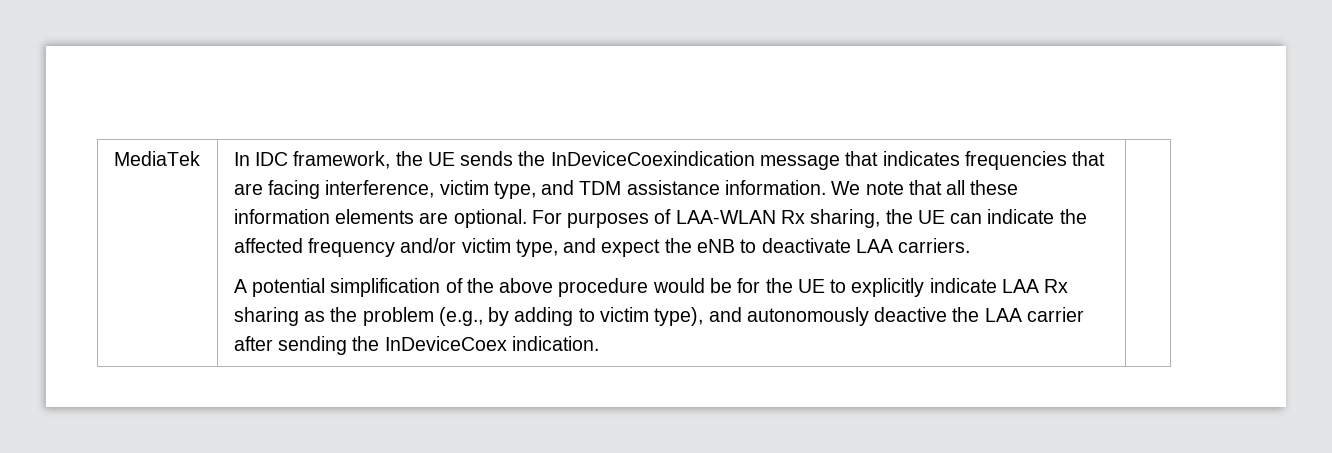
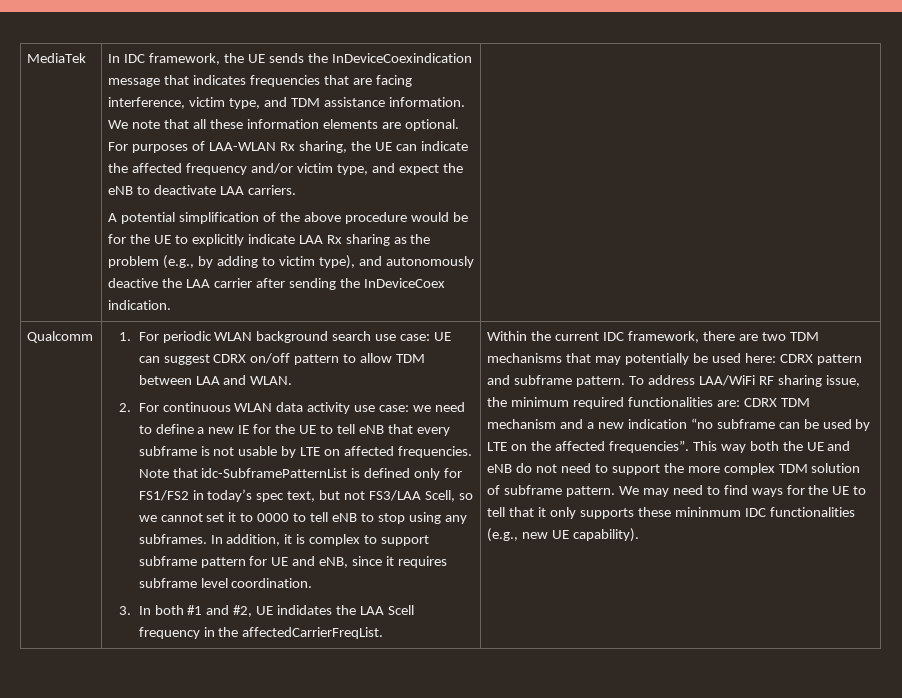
(599, 343) none -> [27,331,94,343] [119,331,452,343] [138,353,426,365] [138,375,293,385] [119,402,465,414] [138,424,450,436] [138,446,472,458] [138,468,463,480] [138,489,473,502] [138,512,467,524] [138,534,430,546] [138,556,447,568] [138,578,313,588] [119,605,414,617] [138,627,384,639] [487,331,819,343] [487,353,862,365] [487,375,860,387] [487,397,810,409] [487,418,871,431] [487,440,851,453] [487,463,861,475] [487,485,867,497] [487,507,855,519] [487,528,640,542] // Qualcomm | 1. For periodic WLAN background search use case: UE can suggest CDRX on/off pattern to allow TDM between LAA and WLAN. // 2. For continuous WLAN data activity use case: we need to define a new IE for the UE to tell eNB that every subframe is not usable by LTE on affected frequencies. Note that idc-SubframePatternList is defined only for FS1/FS2 in today’s spec text, but not FS3/LAA Scell, so we cannot set it to 0000 to tell eNB to stop using any subframes. In addition, it is complex to support subframe pattern for UE and eNB, since it requires subframe level coordination. // 3. In both #1 and #2, UE indidates the LAA Scell frequency in the affectedCarrierFreqList. | Within the current IDC framework, there are two TDM mechanisms that may potentially be used here: CDRX pattern and subframe pattern. To address LAA/WiFi RF sharing issue, the minimum required functionalities are: CDRX TDM mechanism and a new indication “no subframe can be used by LTE on the affected frequencies”. This way both the UE and eNB do not need to support the more complex TDM solution of subframe pattern. We may need to find ways for the UE to tell that it only supports these mininmum IDC functionalities (e.g., new UE capability).

